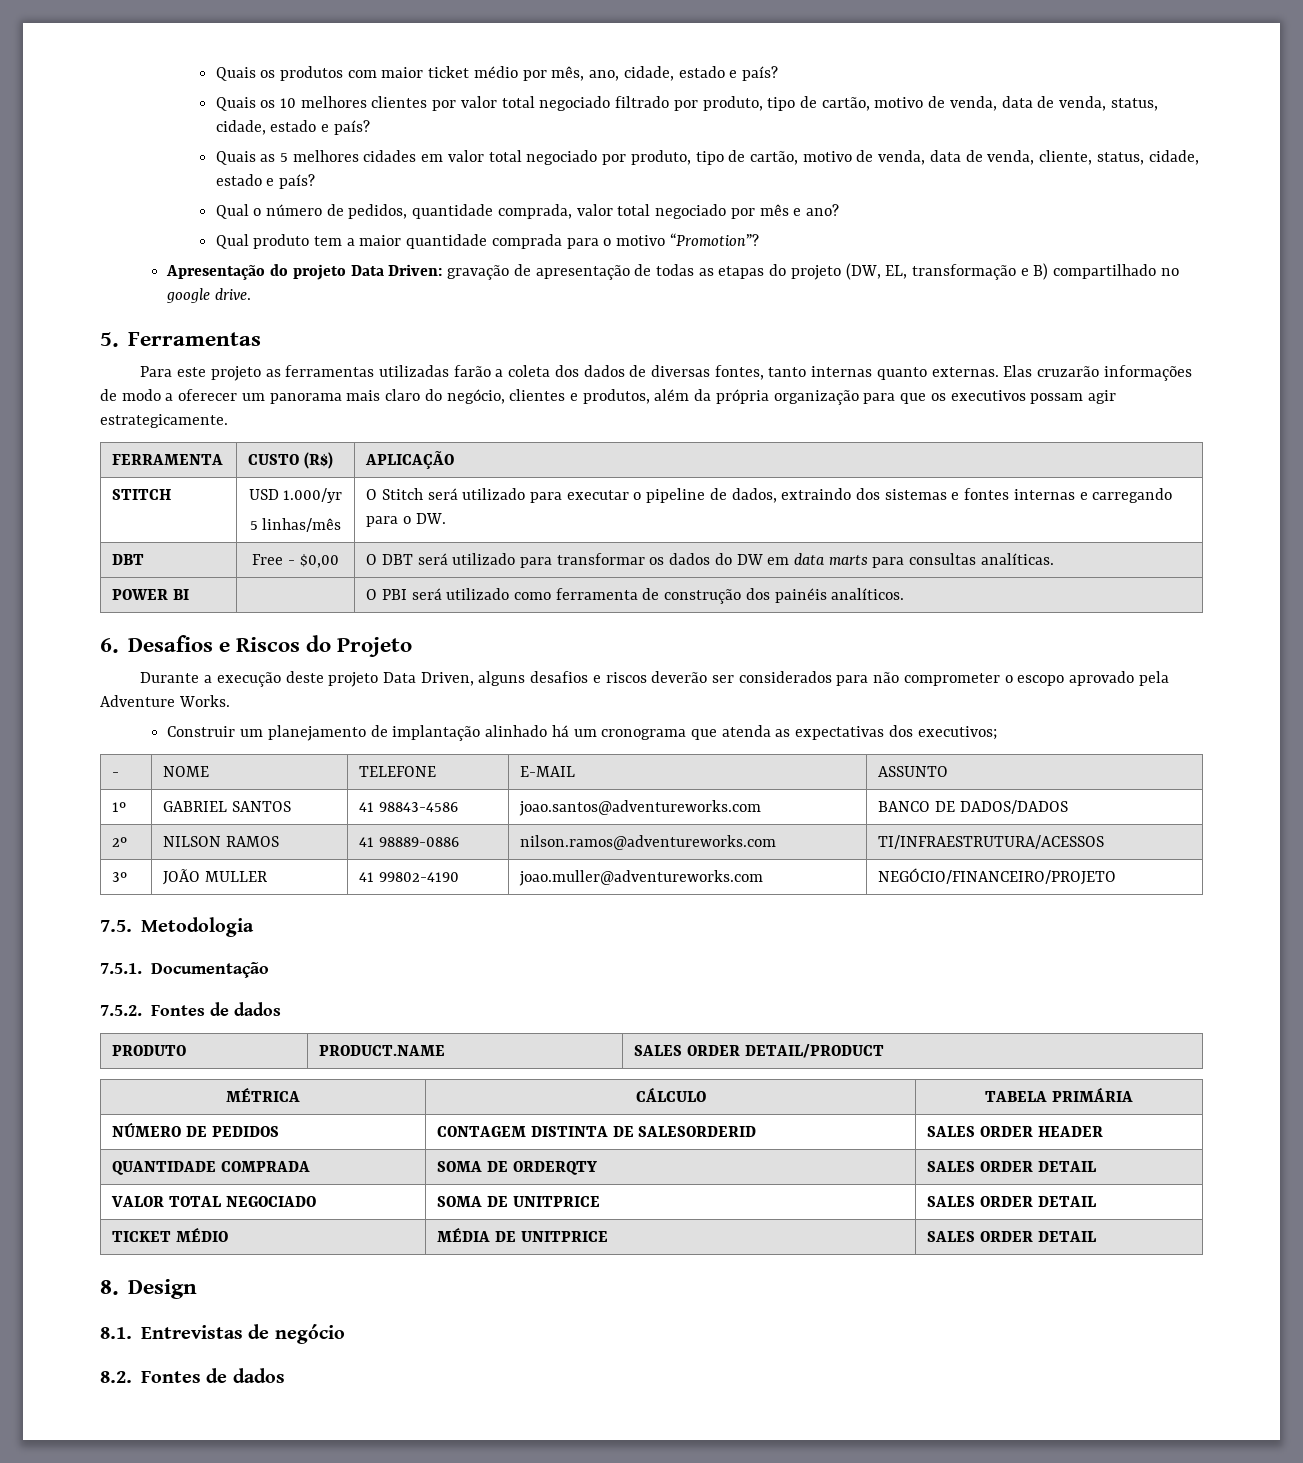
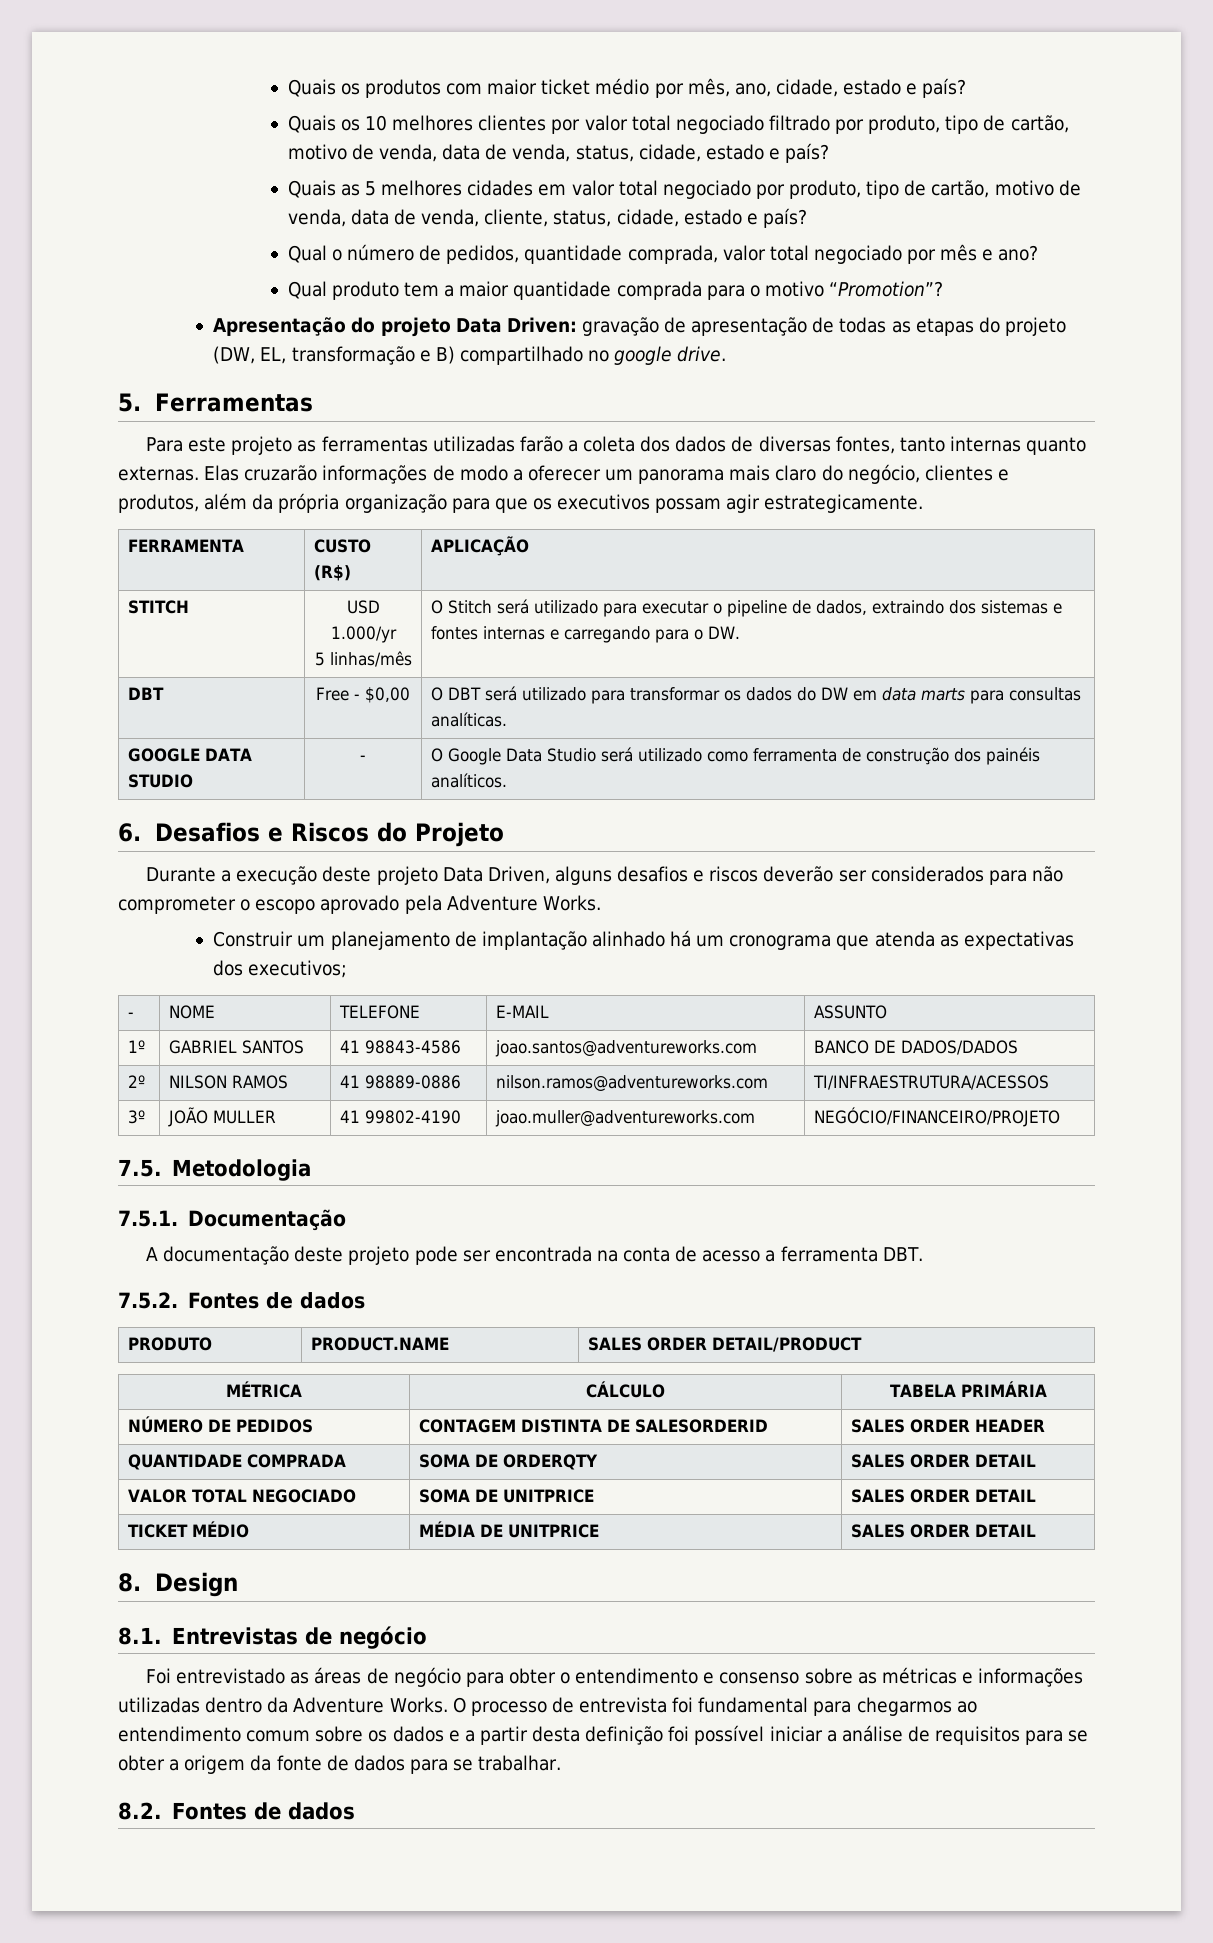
[112,589,189,600] [366,589,407,600] POWER BI | | O PBI -> [128,748,253,762] [128,774,194,788] [360,755,366,761] [431,748,597,765] GOOGLE DATA STUDIO | - | O Google Data Studio
(269, 970) none -> [146,1246,923,1265] // A documentação deste projeto pode ser encontrada na conta de acesso a ferramenta DBT.
(345, 1334) none -> [146,1667,1084,1687] [118,1697,977,1716] [118,1725,1089,1745] [118,1755,562,1774] // Foi entrevistado as áreas de negócio para obter o entendimento e consenso sobre as métricas e informações utilizadas dentro da Adventure Works. O processo de entrevista foi fundamental para chegarmos ao entendimento comum sobre os dados e a partir desta definição foi possível iniciar a análise de requisitos para se obter a origem da fonte de dados para se trabalhar.

